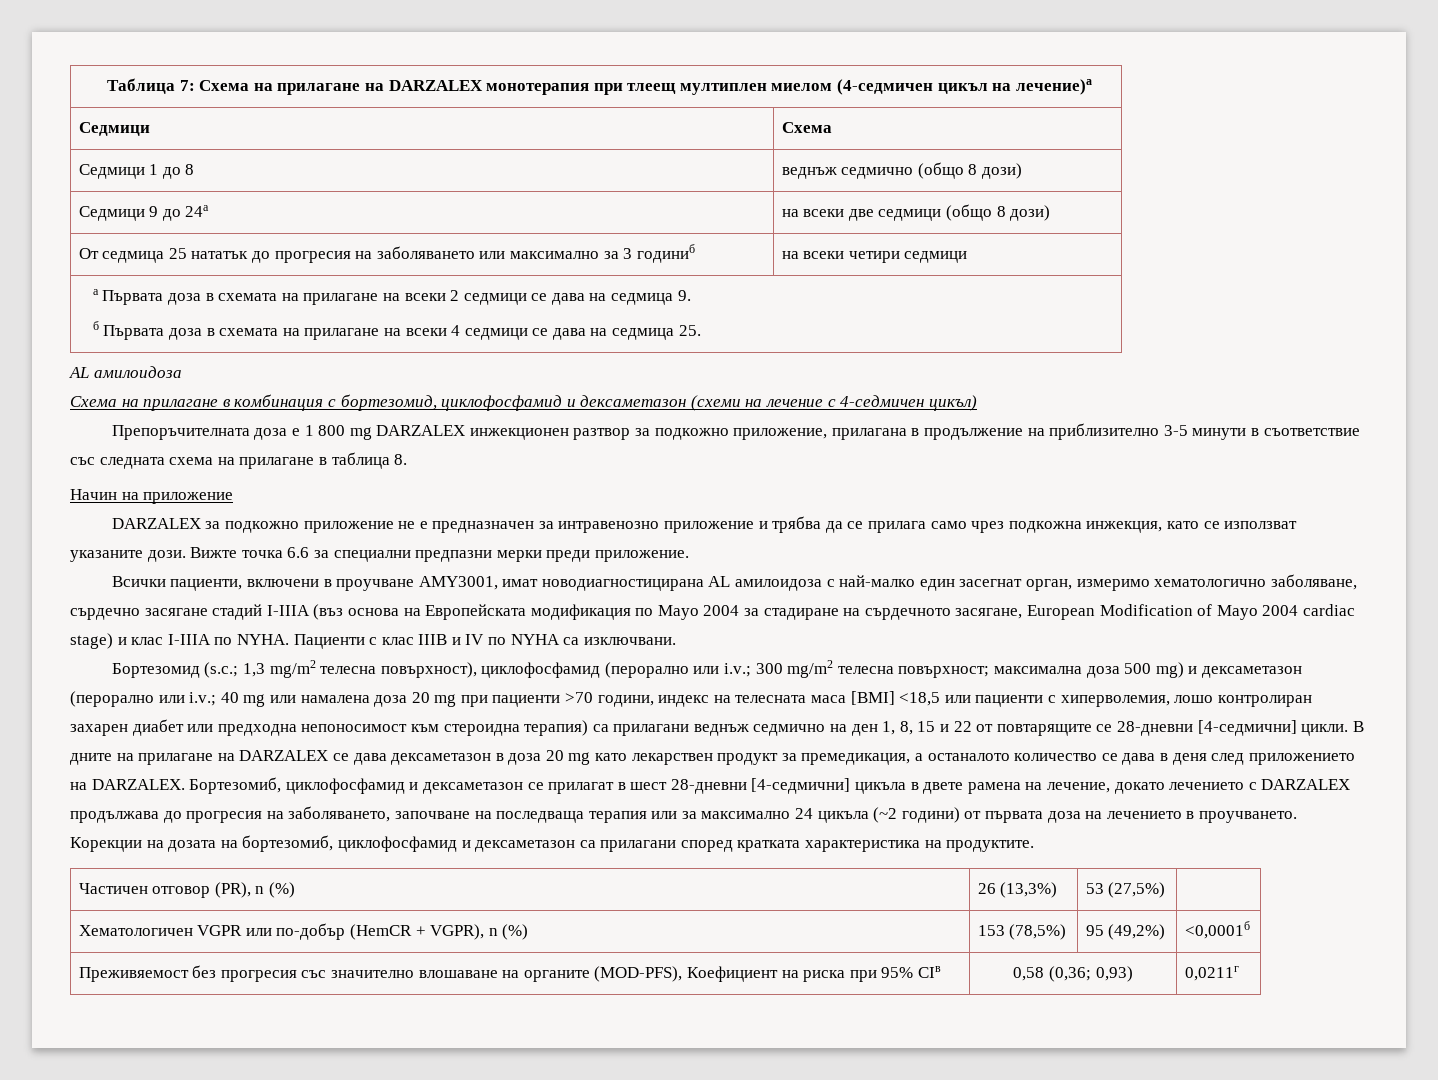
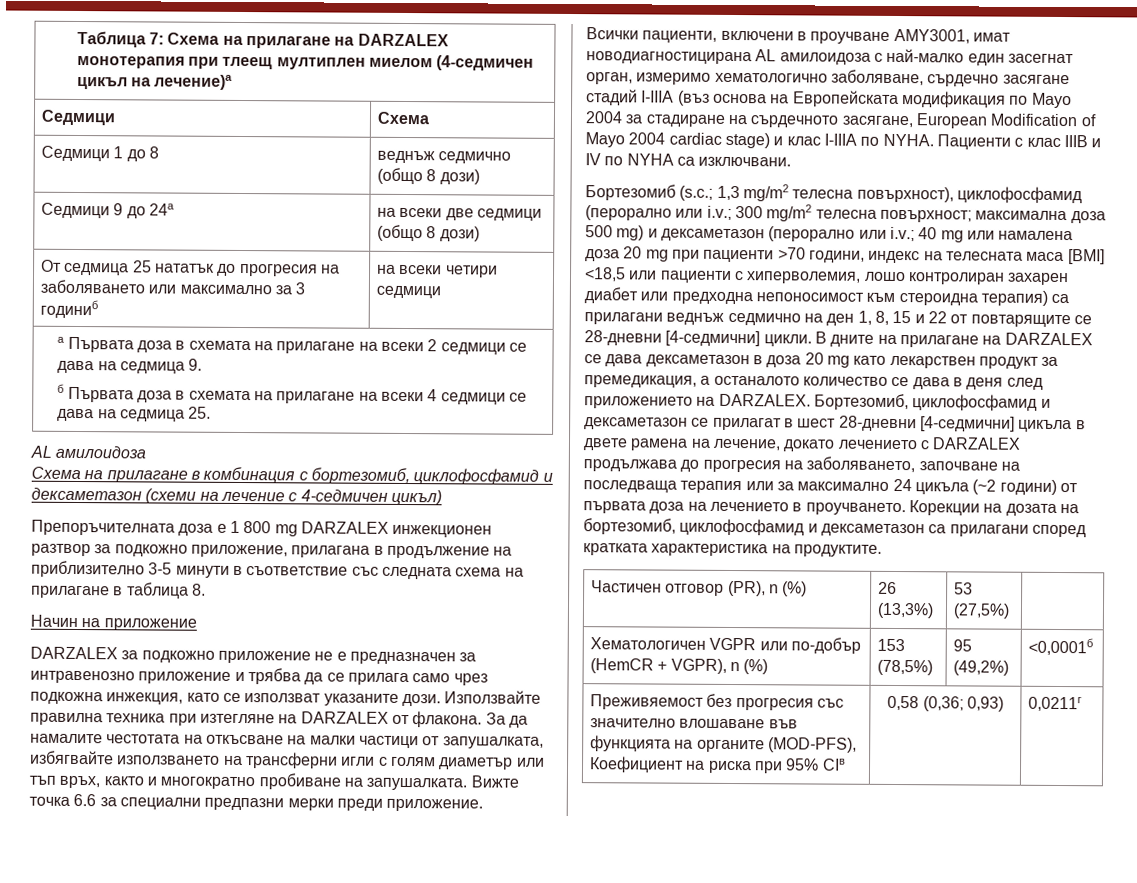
[340,394,437,411] бортезомид, -> [310,467,410,485] бортезомиб,
(186, 556) none -> [444,690,542,704] [30,711,528,728] [30,733,544,749] [30,750,545,770] [29,773,468,791] Използвайте правилна техника при изтегляне на DARZALEX от флакона. За да намалите честотата на откъсване на малки частици от запушалката, избягвайте използването на трансферни игли с голям диаметър или тъп връх, както и многократно пробиване на запушалката.
[111,663,200,678] Бортезомид -> [585,184,676,201] Бортезомиб
(498, 974) none -> [768,719,798,729] [590,735,672,752] във функцията

